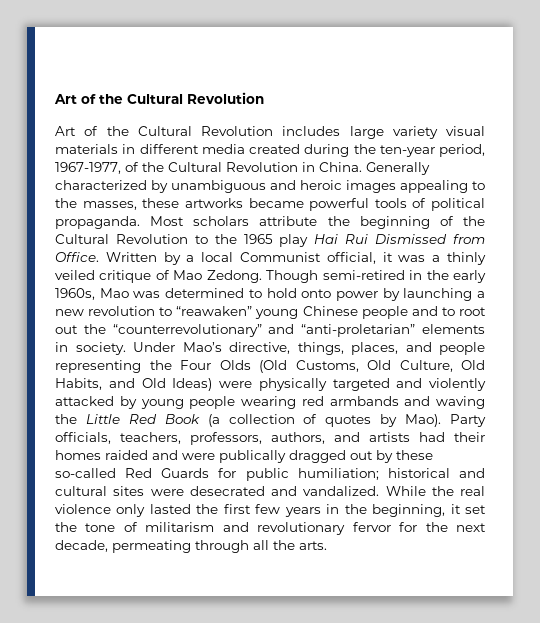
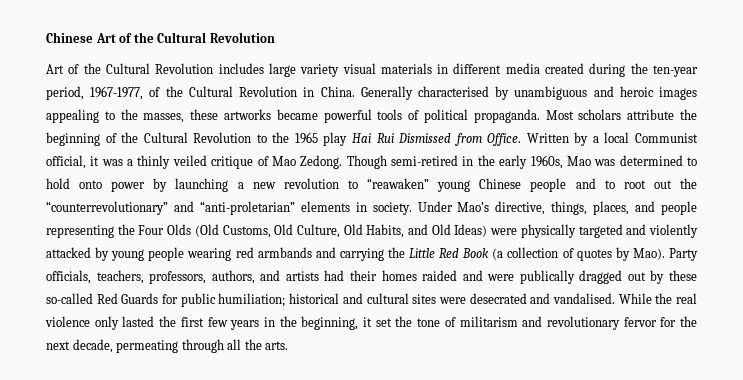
(54, 99) none -> [46,32,93,43] Chinese
[55,180,147,190] characterized -> [417,86,489,97] characterised
[436,396,485,409] waving -> [339,248,384,261] carrying
[303,486,380,496] vandalized. -> [552,293,615,304] vandalised.

